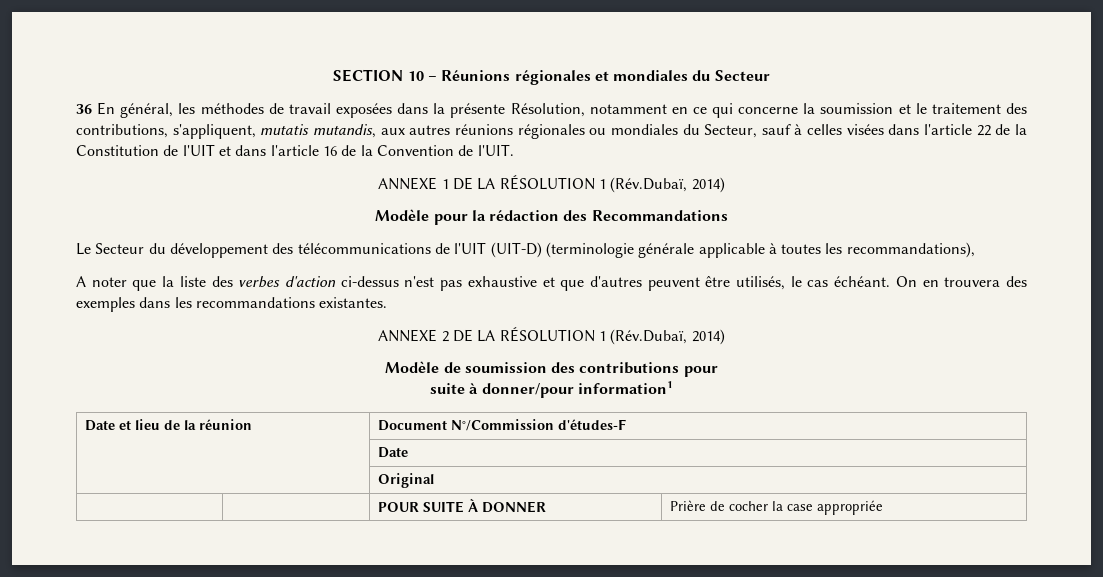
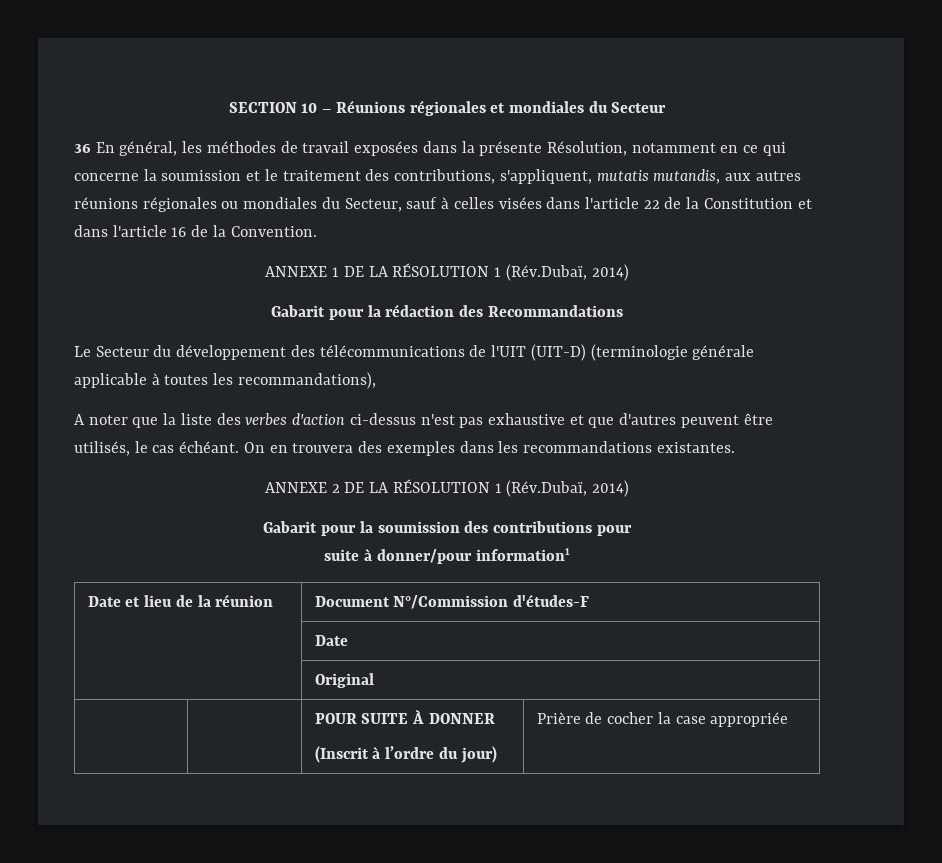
[163,144,215,156] de l'UIT -> (793, 203) none
[376,144,514,156] Convention de l'UIT. -> [230,226,317,237] Convention.
[375,209,430,221] Modèle -> [271,305,326,317] Gabarit
[385,361,461,373] Modèle de -> [263,521,373,536] Gabarit pour la
(546, 507) none -> [314,746,497,763] // (Inscrit à l’ordre du jour)

